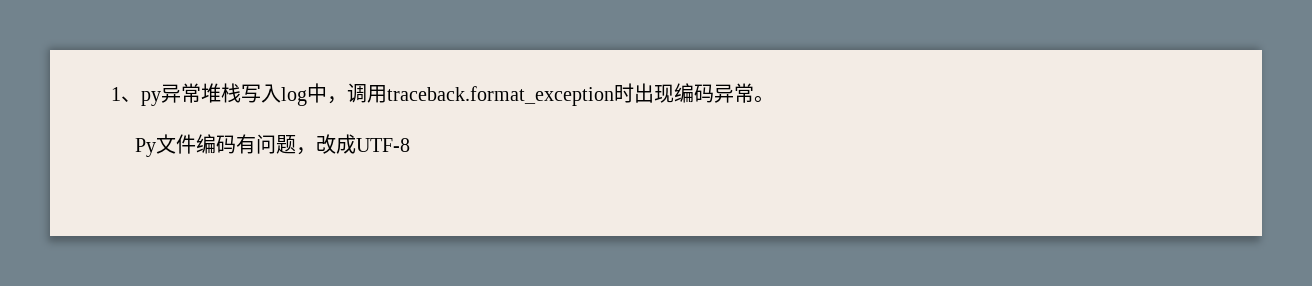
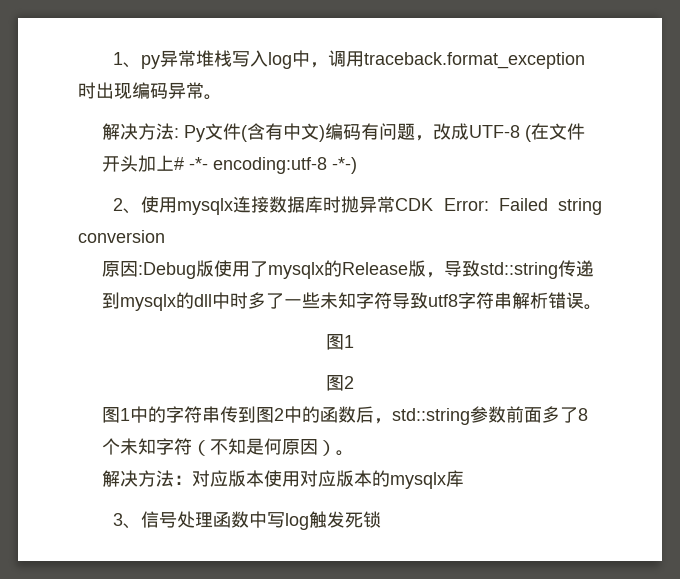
[134,134,196,157] Py文件 -> [101,123,325,142] 解决方法: Py文件(含有中文)
(410, 145) none -> [524,123,585,142] [101,155,357,174] [113,196,602,215] [78,230,165,243] [101,260,594,279] [101,292,602,311] [326,334,354,350] [326,375,354,391] [101,406,588,425] [101,438,354,456] [101,470,464,489] [113,511,382,530] (在文件开头加上# -*- encoding:utf-8 -*-) // 2、使用mysqlx连接数据库时抛异常CDK Error: Failed string conversion // 原因:Debug版使用了mysqlx的Release版，导致std::string传递到mysqlx的dll中时多了一些未知字符导致utf8字符串解析错误。 // 图1 // 图2 // 图1中的字符串传到图2中的函数后，std::string参数前面多了8个未知字符（不知是何原因）。 // 解决方法：对应版本使用对应版本的mysqlx库 // 3、信号处理函数中写log触发死锁

